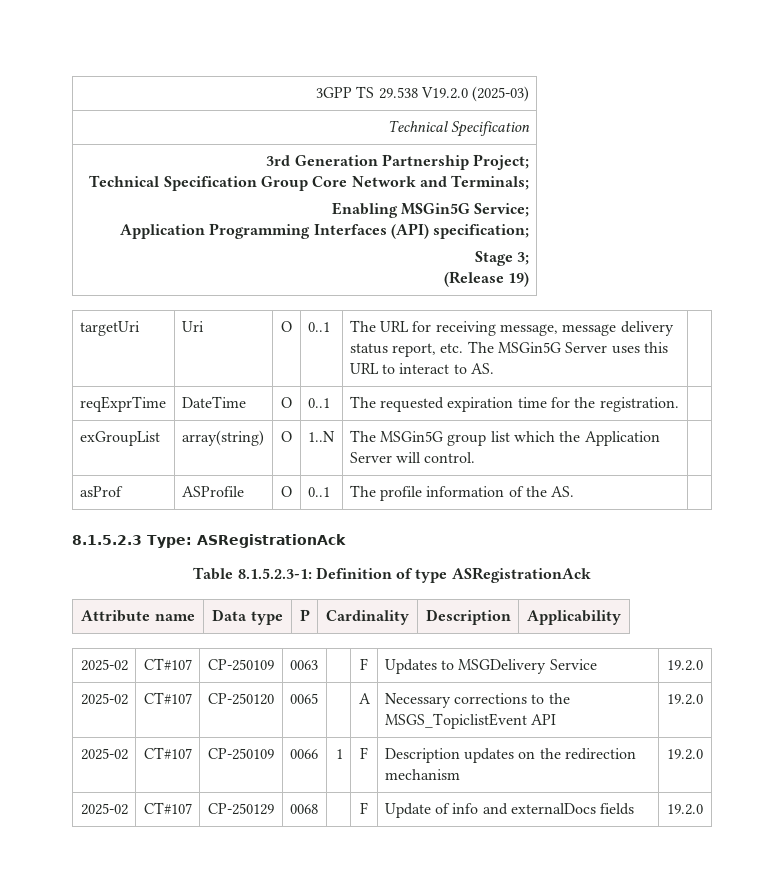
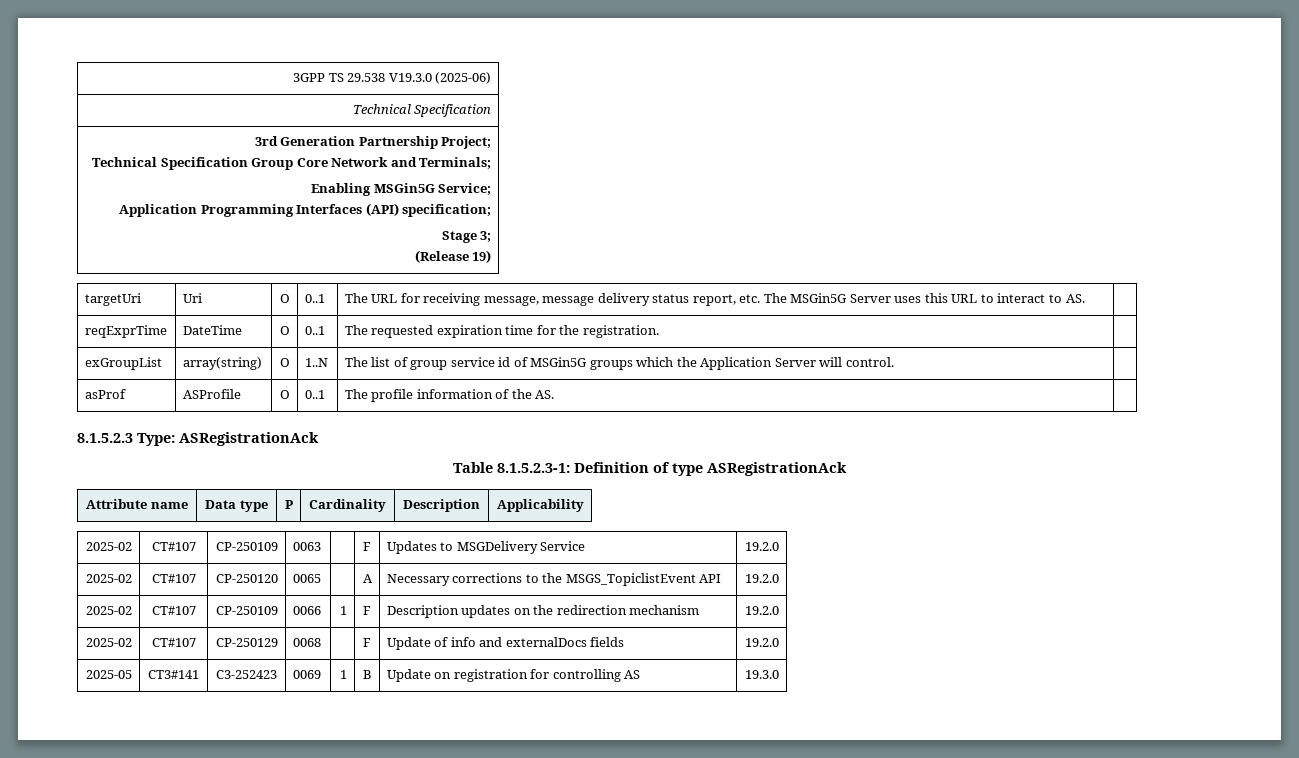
[420,86,530,102] V19.2.0 (2025-03) -> [388,72,492,84] V19.3.0 (2025-06)
[380,431,510,446] MSGin5G group list -> [371,357,633,370] list of group service id of MSGin5G groups
(703, 809) none -> [85,670,132,679] [148,670,199,679] [216,670,277,679] [292,670,321,679] [340,670,348,679] [362,670,372,679] [386,669,641,682] [744,670,779,679] // 2025-05 | CT3#141 | C3-252423 | 0069 | 1 | B | Update on registration for controlling AS | 19.3.0

